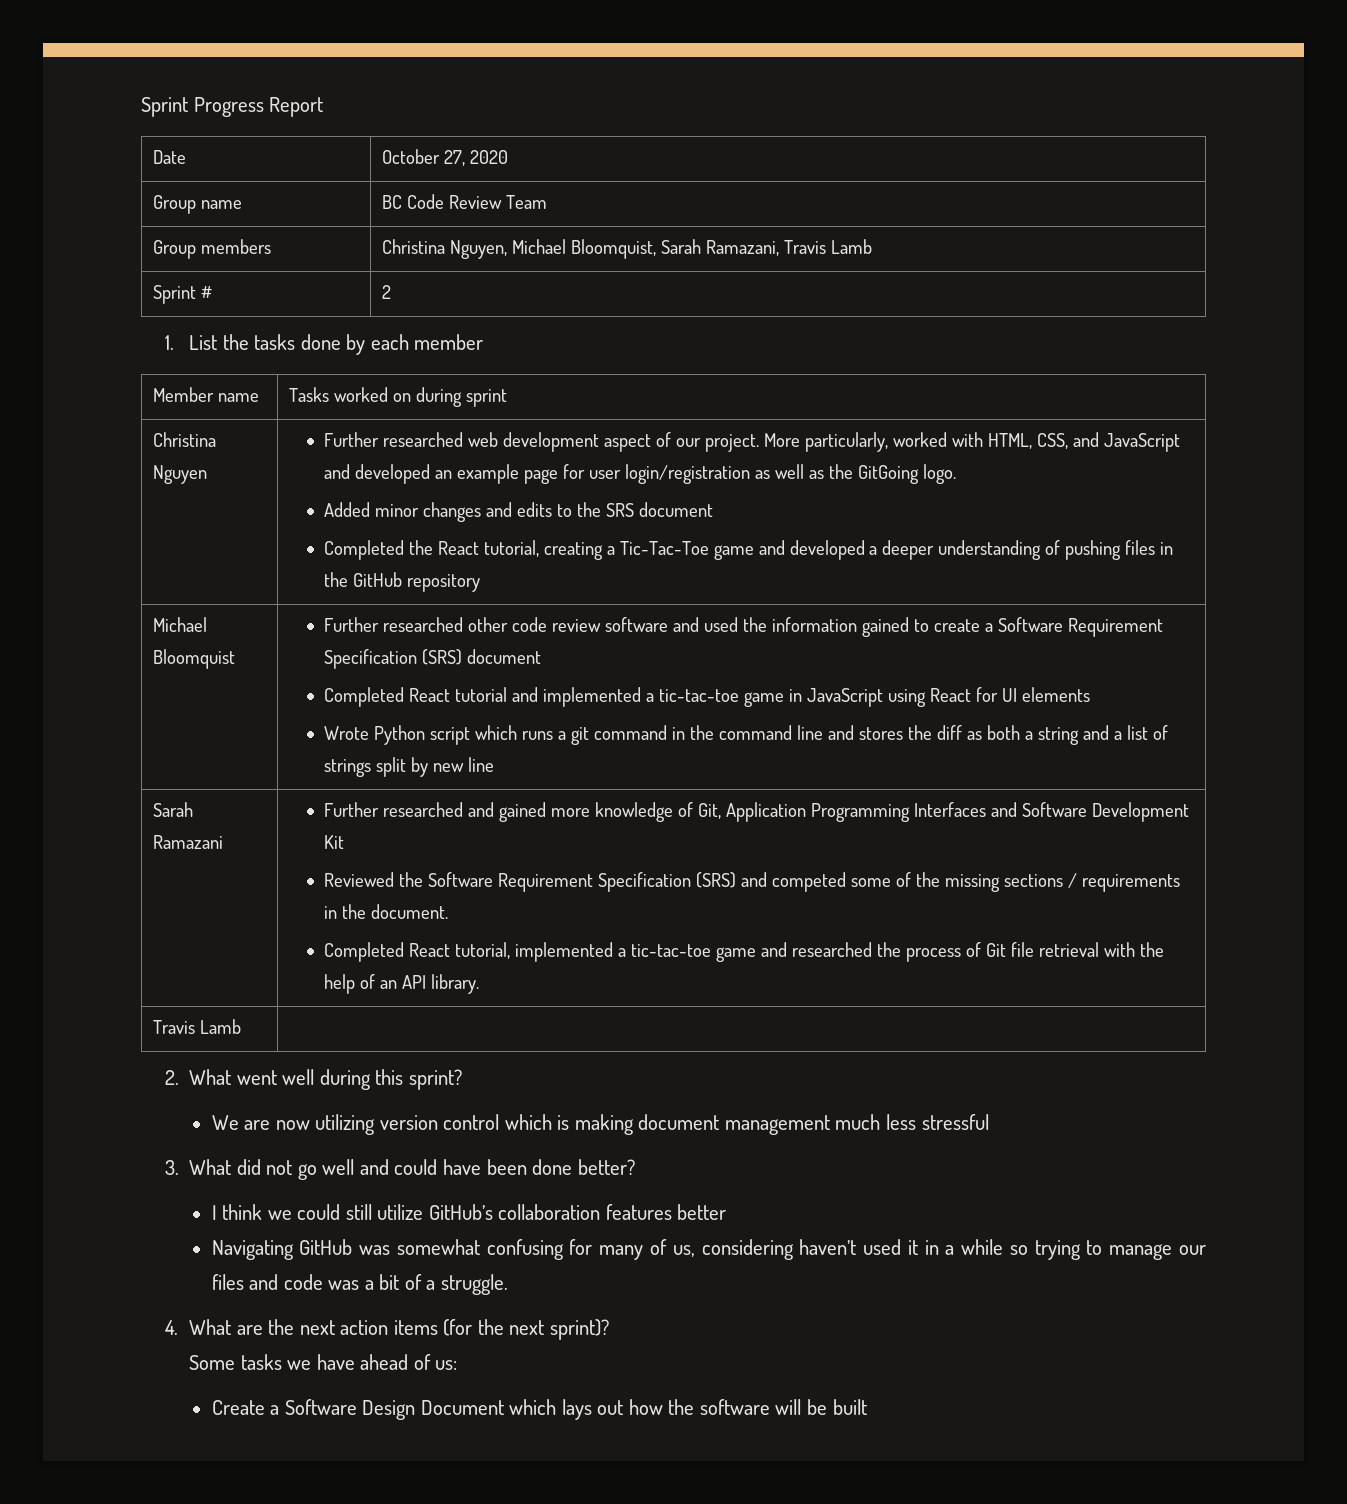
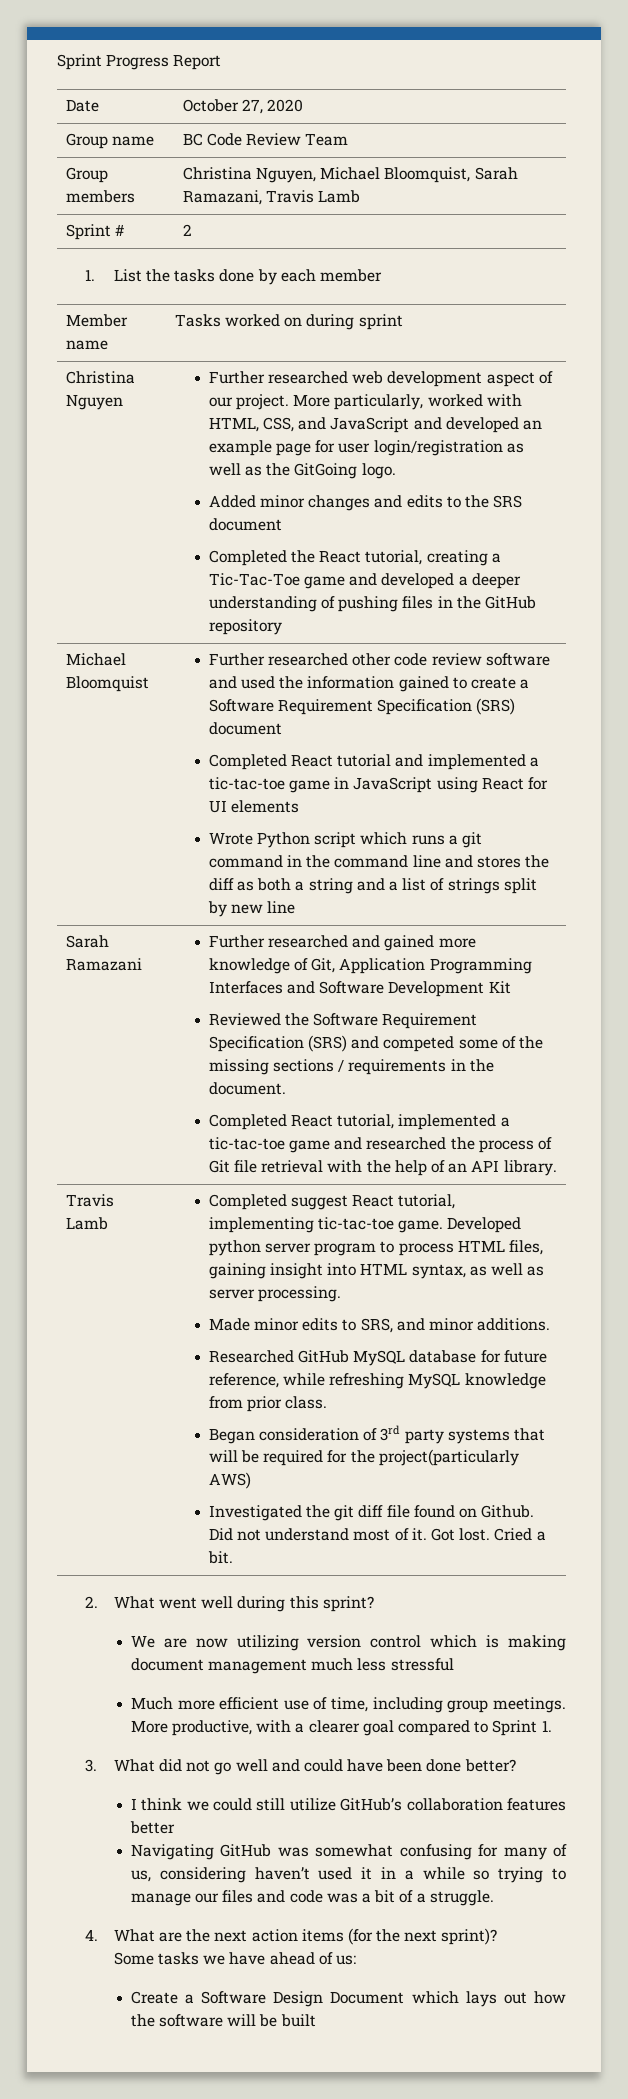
(241, 1026) none -> [208,1194,456,1210] [208,1217,522,1233] [208,1240,544,1256] [208,1263,545,1279] [208,1286,342,1302] [208,1318,551,1333] [208,1350,547,1366] [208,1373,546,1389] [208,1396,328,1412] [208,1425,546,1444] [208,1449,519,1466] [208,1472,251,1489] [208,1505,535,1521] [208,1528,546,1541] [207,1551,233,1564] Completed suggest React tutorial, implementing tic-tac-toe game. Developed python server program to process HTML files, gaining insight into HTML syntax, as well as server processing. // Made minor edits to SRS, and minor additions. // Researched GitHub MySQL database for future reference, while refreshing MySQL knowledge from prior class. // Began consideration of 3rd party systems that will be required for the project(particularly AWS) // Investigated the git diff file found on Github. Did not understand most of it. Got lost. Cried a bit.
(989, 1122) none -> [130,1697,566,1713] [130,1720,552,1736] // Much more efficient use of time, including group meetings. More productive, with a clearer goal compared to Sprint 1.

